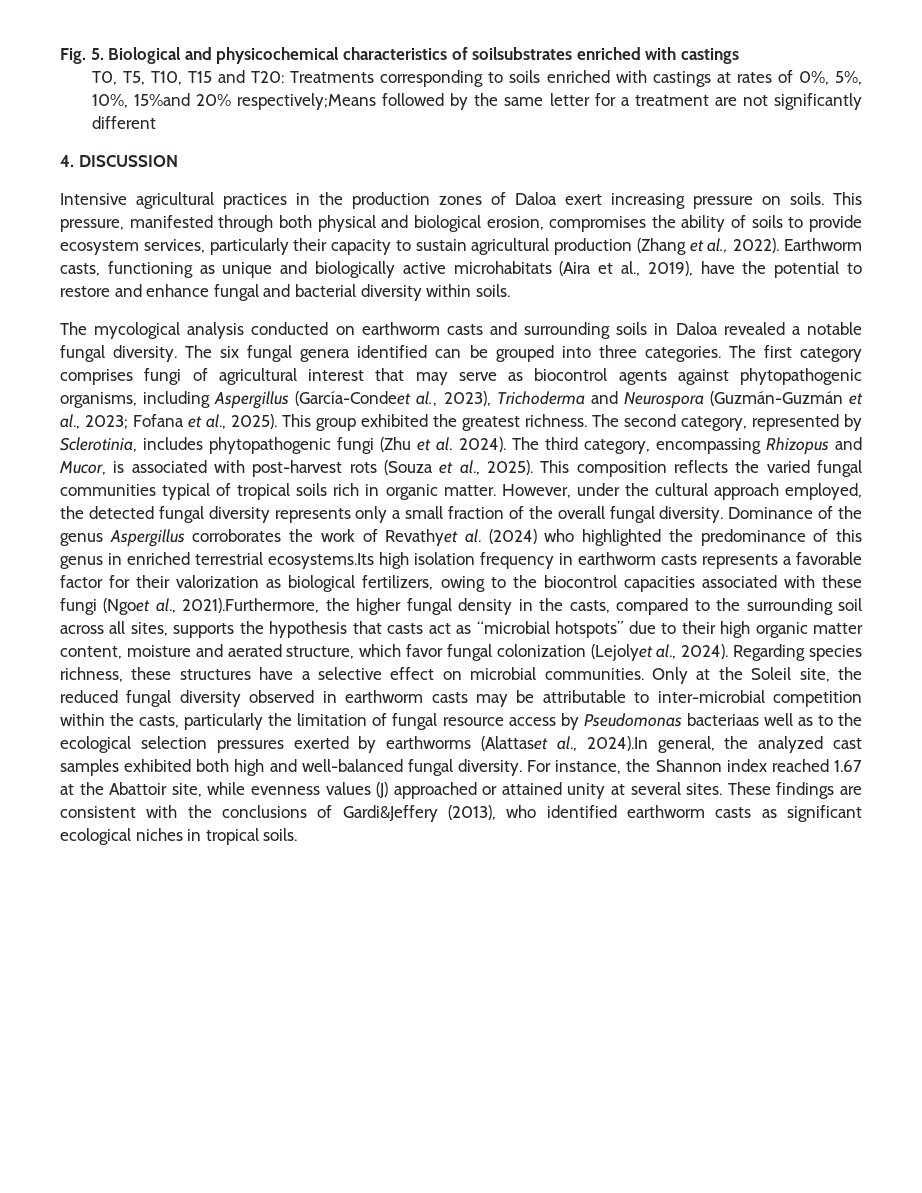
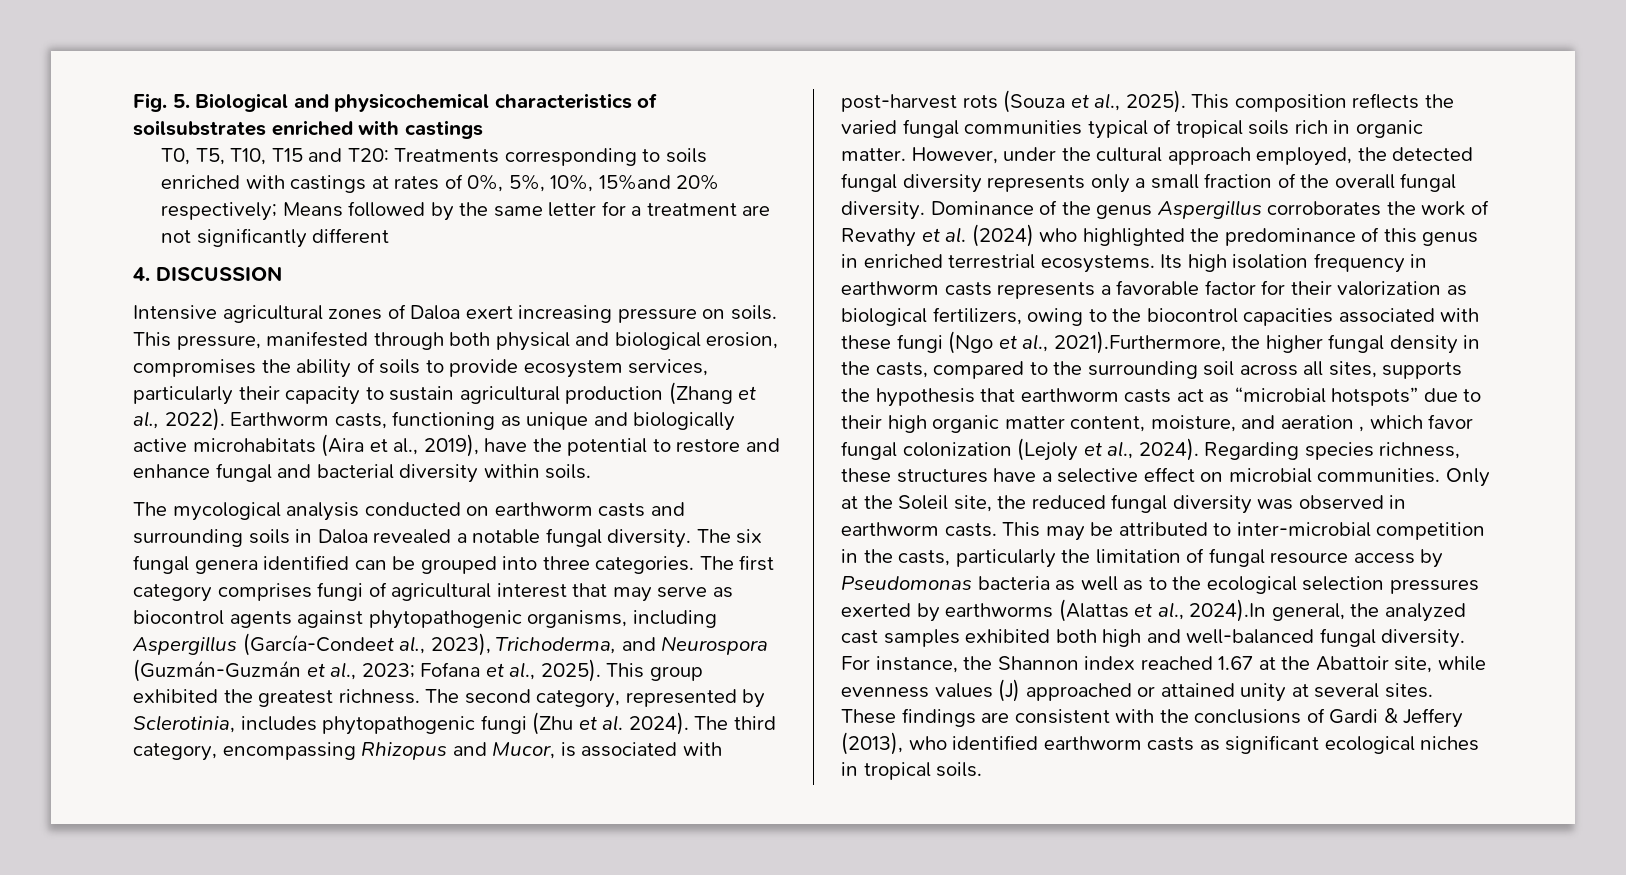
[237,93,377,110] respectively;Means -> [161,202,343,221] respectively; Means
[223,192,430,209] practices in the production -> (323, 314) none
[496,391,585,405] Trichoderma -> [496,637,617,654] Trichoderma,
[385,529,459,546] Revathyet -> [841,228,940,247] Revathy et
[268,553,374,569] ecosystems.Its -> [1040,254,1183,273] ecosystems. Its
[103,598,151,615] (Ngoet -> [948,331,1017,354] (Ngo et
(382, 627) none -> [1020,388,1119,402] earthworm
[126,644,355,659] moisture and aerated structure, -> [1150,415,1365,432] moisture, and aeration ,
[590,644,653,661] (Lejolyet -> [1017,438,1102,461] (Lejoly et
(241, 698) none -> [1257,499,1294,510] was
[431,692,468,703] casts -> [944,522,1041,537] casts. This
[542,690,626,703] attributable -> [1118,522,1208,536] attributed
[60,713,105,726] within -> [841,549,858,563] in
[686,713,759,726] bacteriaas -> [977,576,1076,591] bacteria as
[480,736,548,751] (Alattaset -> [1058,599,1153,622] (Alattas et
[342,805,438,822] Gardi&Jeffery -> [1329,708,1464,728] Gardi & Jeffery

